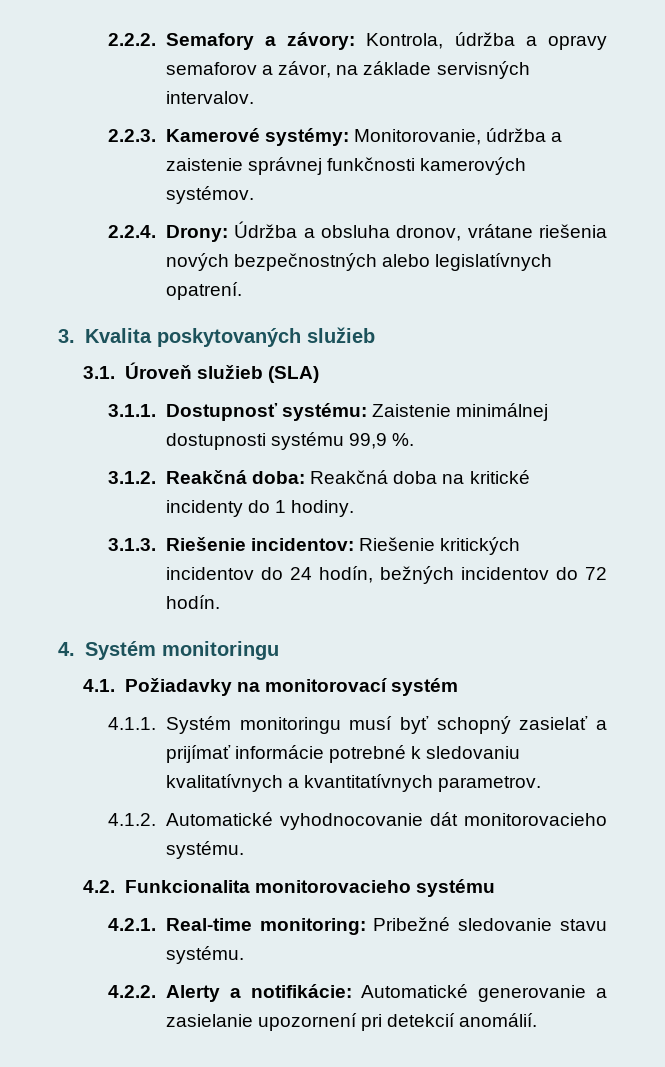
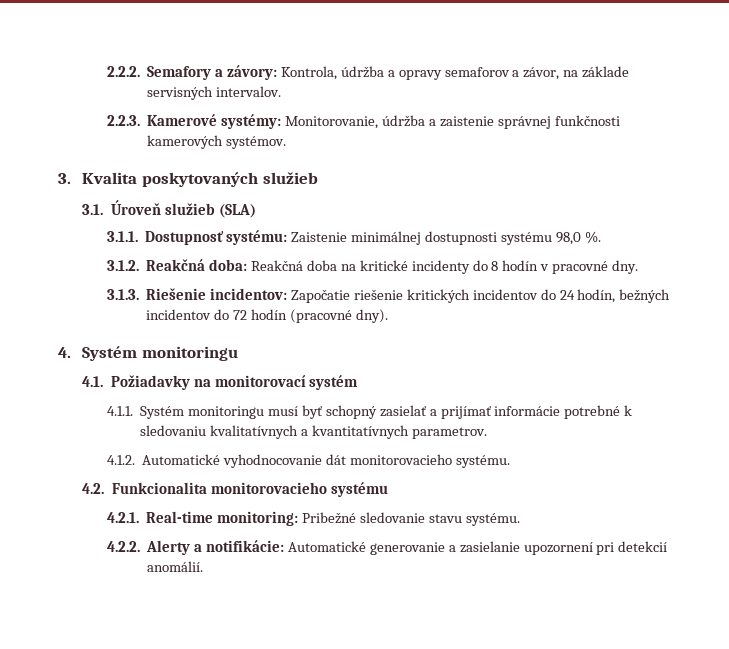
[108,221,608,242] [165,253,553,271] [165,282,242,300] // 2.2.4. Drony: Údržba a obsluha dronov, vrátane riešenia nových bezpečnostných alebo legislatívnych opatrení. -> (287, 142) none
[349,433,388,449] 99,9 -> [555,232,581,245] 98,0
[275,500,355,517] 1 hodiny. -> [491,260,639,274] 8 hodín v pracovné dny.
[359,537,436,551] Riešenie -> [290,289,403,303] Započatie riešenie
[165,595,220,609] hodín. -> [250,309,388,323] hodín (pracovné dny).

